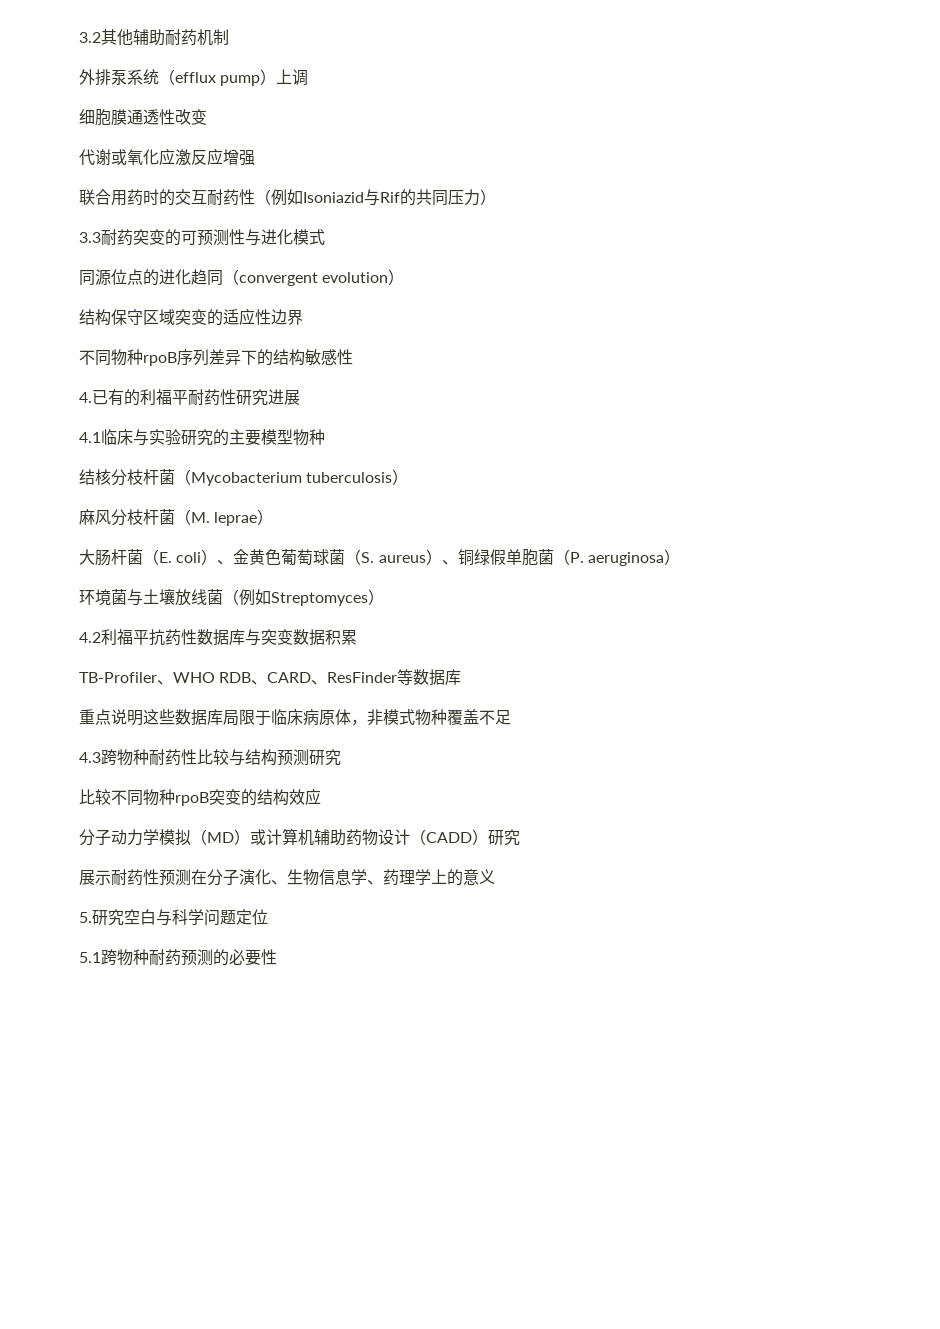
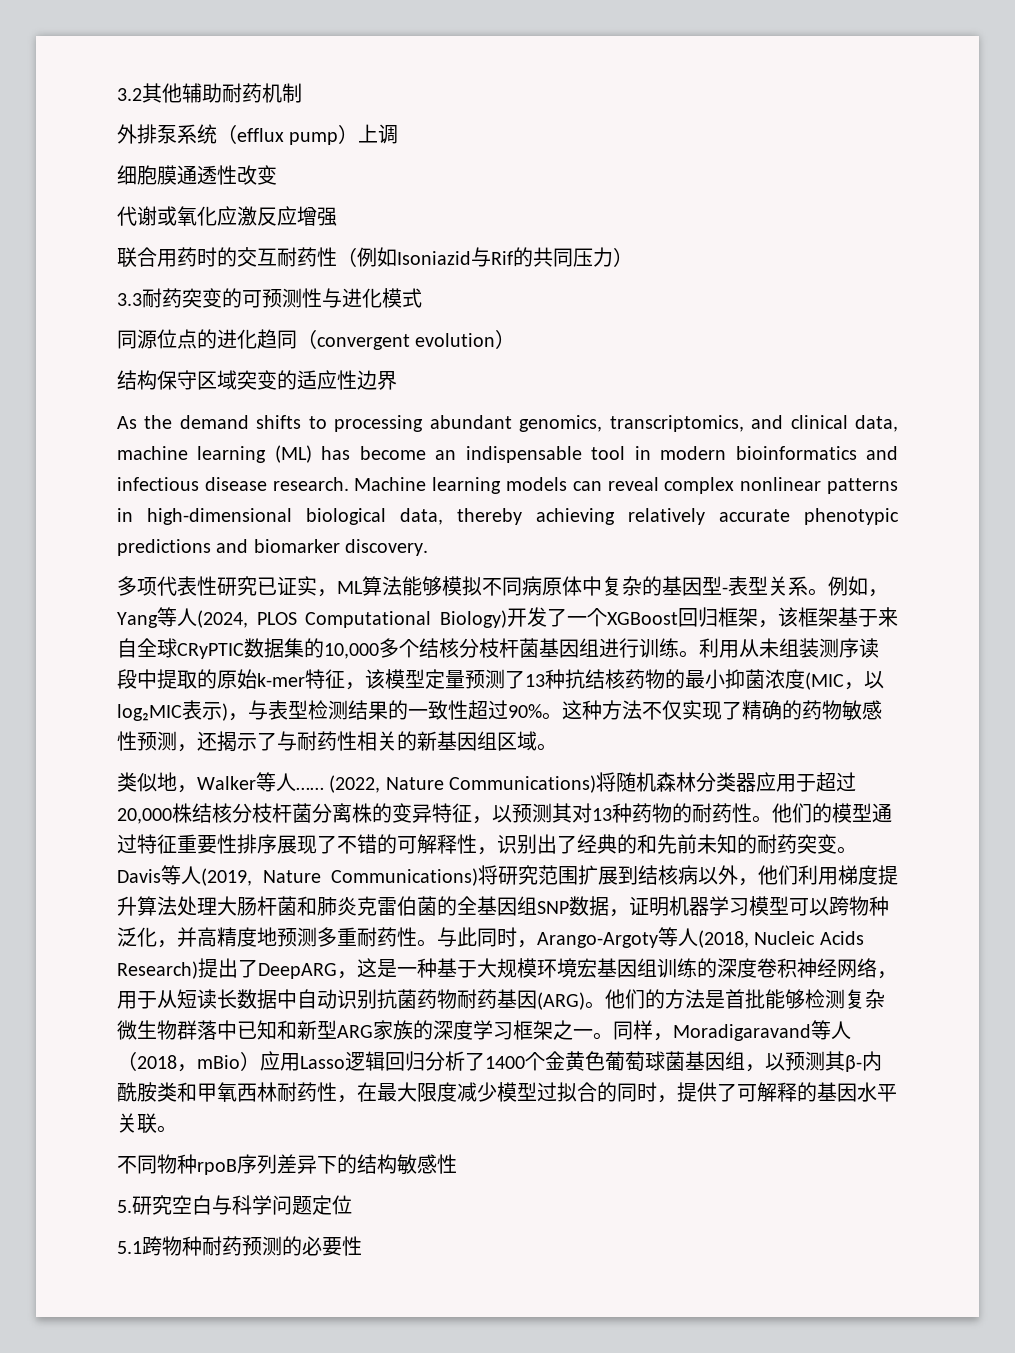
(303, 317) none -> [117,415,899,432] [117,445,899,463] [117,477,898,494] [117,508,899,525] [117,539,429,556] [117,576,888,597] [117,607,898,628] [117,638,879,659] [117,669,884,690] [117,700,882,721] [117,731,557,752] [117,772,857,793] [117,803,892,824] [117,834,857,855] [117,865,898,886] [117,896,889,917] [117,927,864,948] [117,958,897,979] [117,989,885,1010] [117,1020,851,1041] [117,1051,882,1072] [117,1082,897,1103] [117,1113,177,1134] // As the demand shifts to processing abundant genomics, transcriptomics, and clinical data, machine learning (ML) has become an indispensable tool in modern bioinformatics and infectious disease research. Machine learning models can reveal complex nonlinear patterns in high-dimensional biological data, thereby achieving relatively accurate phenotypic predictions and biomarker discovery. // 多项代表性研究已证实，ML算法能够模拟不同病原体中复杂的基因型-表型关系。例如，Yang等人(2024, PLOS Computational Biology)开发了一个XGBoost回归框架，该框架基于来自全球CRyPTIC数据集的10,000多个结核分枝杆菌基因组进行训练。利用从未组装测序读段中提取的原始k-mer特征，该模型定量预测了13种抗结核药物的最小抑菌浓度(MIC，以log₂MIC表示)，与表型检测结果的一致性超过90%。这种方法不仅实现了精确的药物敏感性预测，还揭示了与耐药性相关的新基因组区域。 // 类似地，Walker等人…… (2022, Nature Communications)将随机森林分类器应用于超过20,000株结核分枝杆菌分离株的变异特征，以预测其对13种药物的耐药性。他们的模型通过特征重要性排序展现了不错的可解释性，识别出了经典的和先前未知的耐药突变。Davis等人(2019, Nature Communications)将研究范围扩展到结核病以外，他们利用梯度提升算法处理大肠杆菌和肺炎克雷伯菌的全基因组SNP数据，证明机器学习模型可以跨物种泛化，并高精度地预测多重耐药性。与此同时，Arango-Argoty等人(2018, Nucleic Acids Research)提出了DeepARG，这是一种基于大规模环境宏基因组训练的深度卷积神经网络，用于从短读长数据中自动识别抗菌药物耐药基因(ARG)。他们的方法是首批能够检测复杂微生物群落中已知和新型ARG家族的深度学习框架之一。同样，Moradigaravand等人（2018，mBio）应用Lasso逻辑回归分析了1400个金黄色葡萄球菌基因组，以预测其β-内酰胺类和甲氧西林耐药性，在最大限度减少模型过拟合的同时，提供了可解释的基因水平关联。
[79,389,300,406] [79,429,325,446] [79,469,409,486] [79,509,274,526] [79,549,680,566] [79,589,384,606] [79,629,357,646] [79,669,462,686] [79,709,511,726] [79,749,341,766] [79,788,321,806] [79,828,520,846] [79,869,495,886] // 4.已有的利福平耐药性研究进展 // 4.1临床与实验研究的主要模型物种 // 结核分枝杆菌（Mycobacterium tuberculosis） // 麻风分枝杆菌（M. leprae） // 大肠杆菌（E. coli）、金黄色葡萄球菌（S. aureus）、铜绿假单胞菌（P. aeruginosa） // 环境菌与土壤放线菌（例如Streptomyces） // 4.2利福平抗药性数据库与突变数据积累 // TB-Profiler、WHO RDB、CARD、ResFinder等数据库 // 重点说明这些数据库局限于临床病原体，非模式物种覆盖不足 // 4.3跨物种耐药性比较与结构预测研究 // 比较不同物种rpoB突变的结构效应 // 分子动力学模拟（MD）或计算机辅助药物设计（CADD）研究 // 展示耐药性预测在分子演化、生物信息学、药理学上的意义 -> (457, 1164) none

